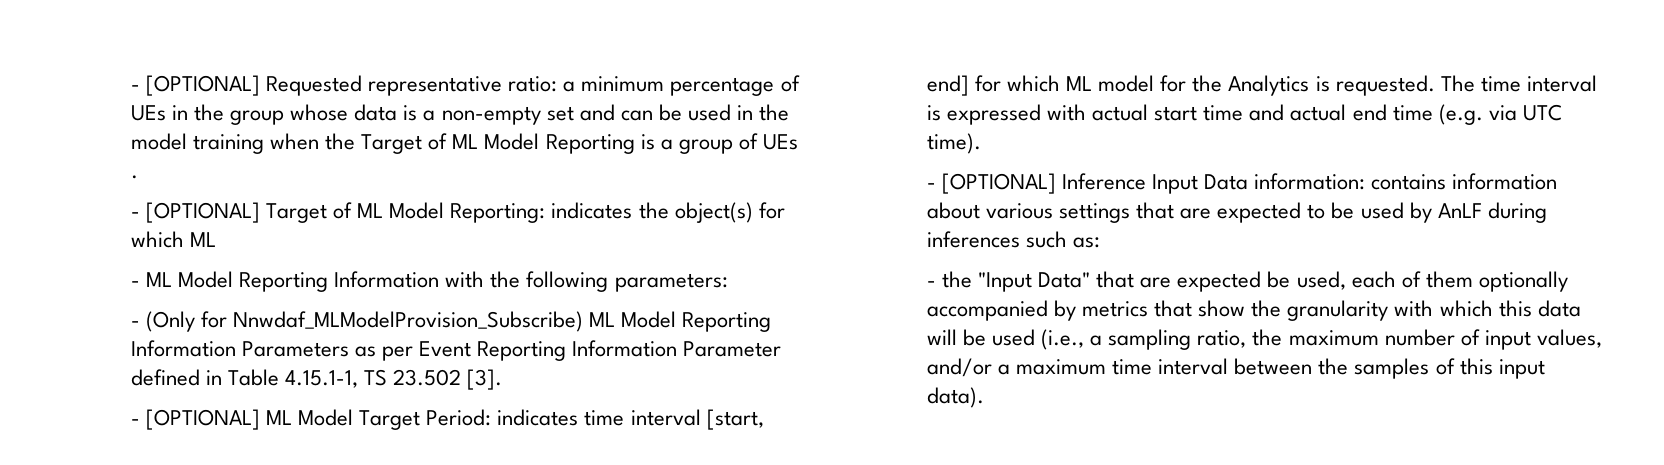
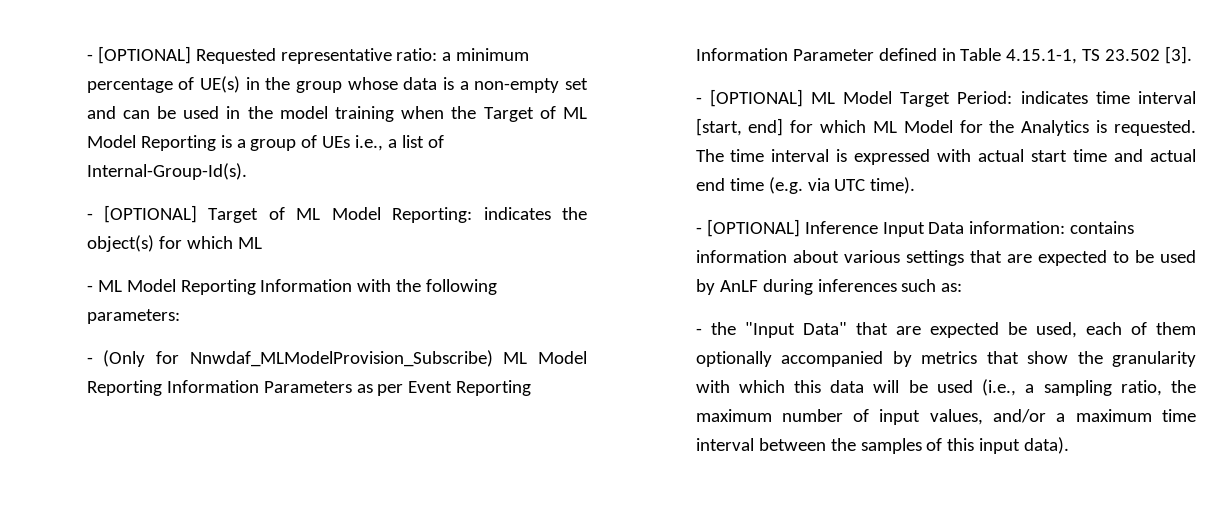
[130,105,166,121] UEs -> [199,76,240,93] UE(s)
[130,175,138,179] . -> [355,135,445,151] [86,163,247,180] i.e., a list of Internal-Group-Id(s).
[1098,75,1155,92] model -> [903,120,953,133] Model

